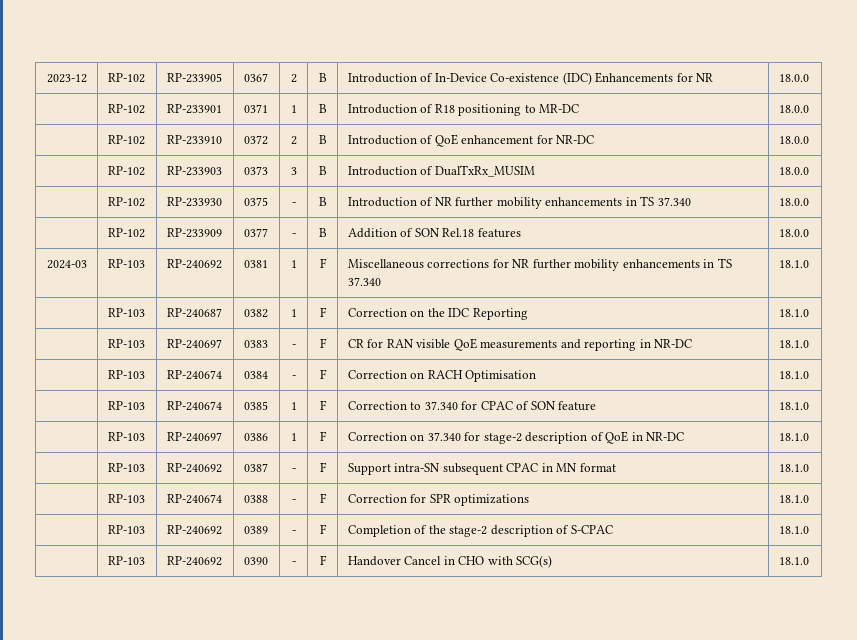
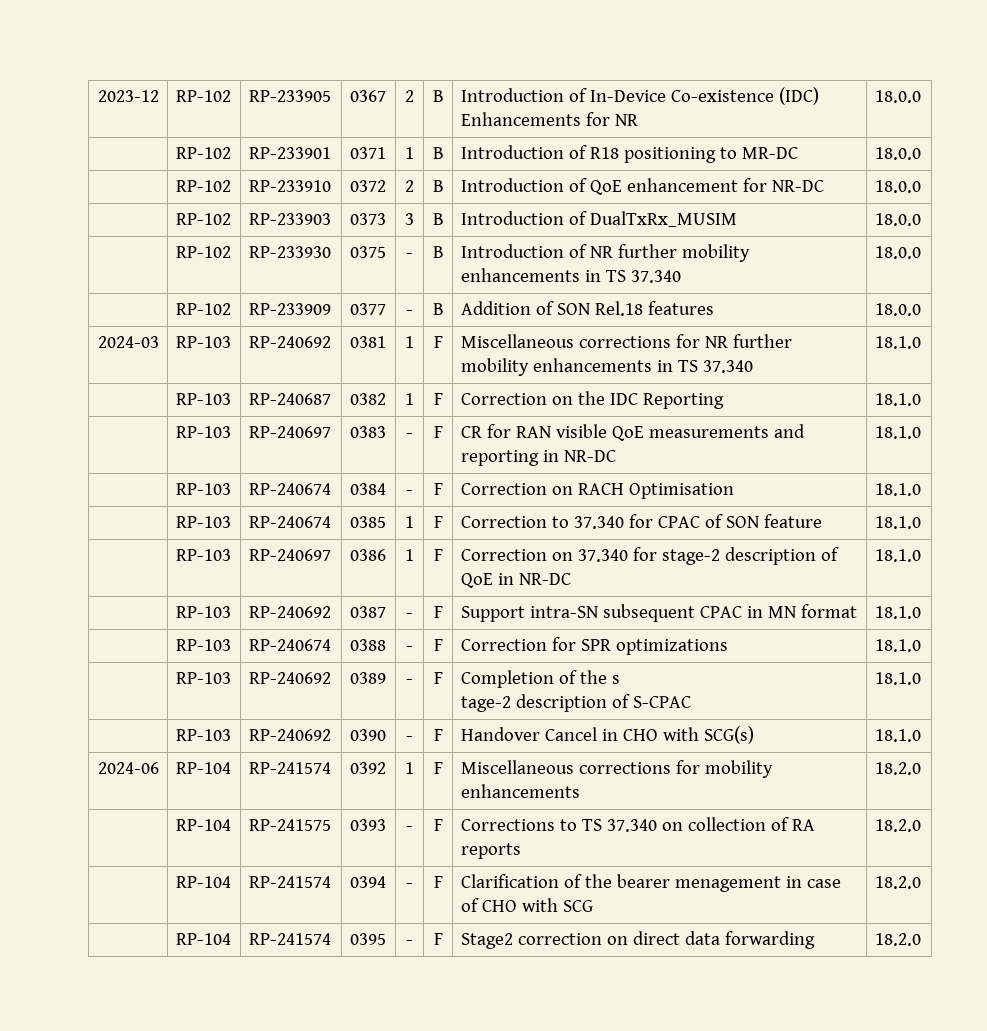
[449,526,488,537] stage-2 -> [611,675,620,684] [460,696,511,712] s // tage-2
(809, 561) none -> [97,762,159,774] [175,762,231,774] [248,762,331,774] [349,762,386,774] [405,762,414,774] [433,762,443,774] [460,760,773,778] [460,784,580,798] [874,762,921,775] [175,819,231,831] [248,819,331,831] [349,819,386,831] [406,826,413,831] [433,819,443,831] [460,817,815,832] [460,843,521,859] [874,819,921,832] [175,876,231,888] [248,876,331,888] [349,876,386,888] [406,883,413,888] [433,876,443,888] [460,874,841,892] [460,898,593,912] [874,876,921,889] [175,933,231,945] [248,933,331,945] [349,933,386,945] [406,940,413,945] [433,933,443,945] [460,931,815,949] [874,933,921,946] // 2024-06 | RP-104 | RP-241574 | 0392 | 1 | F | Miscellaneous corrections for mobility enhancements | 18.2.0 // | RP-104 | RP-241575 | 0393 | - | F | Corrections to TS 37.340 on collection of RA reports | 18.2.0 // | RP-104 | RP-241574 | 0394 | - | F | Clarification of the bearer menagement in case of CHO with SCG | 18.2.0 // | RP-104 | RP-241574 | 0395 | - | F | Stage2 correction on direct data forwarding | 18.2.0

